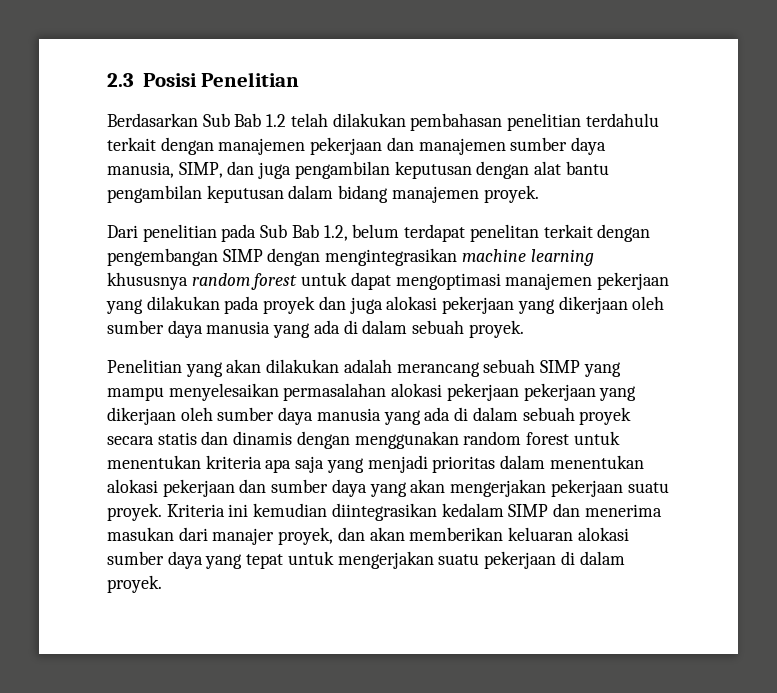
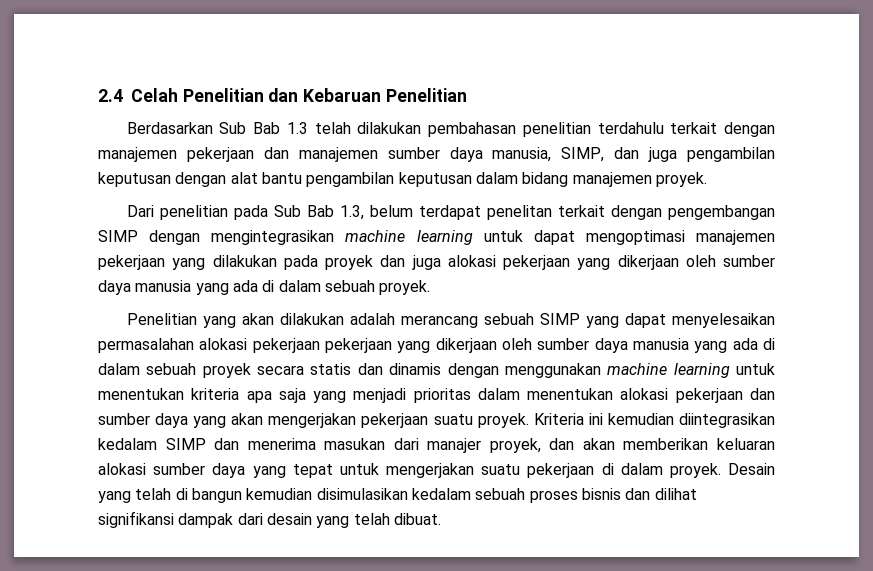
[107,73,197,87] 2.3 Posisi -> [98,88,382,102] 2.4 Celah Penelitian dan Kebaruan
[266,114,287,127] 1.2 -> [286,122,308,134] 1.3
[323,225,348,241] 1.2, -> [339,205,364,220] 1.3,
[107,272,298,290] khususnya random forest -> (473, 237) none
[107,387,164,401] mampu -> [624,313,666,328] dapat
[463,431,570,445] random forest -> [607,363,730,378] machine learning
(162, 584) none -> [727,463,775,475] [98,488,697,503] [98,511,441,528] Desain yang telah di bangun kemudian disimulasikan kedalam sebuah proses bisnis dan dilihat signifikansi dampak dari desain yang telah dibuat.

